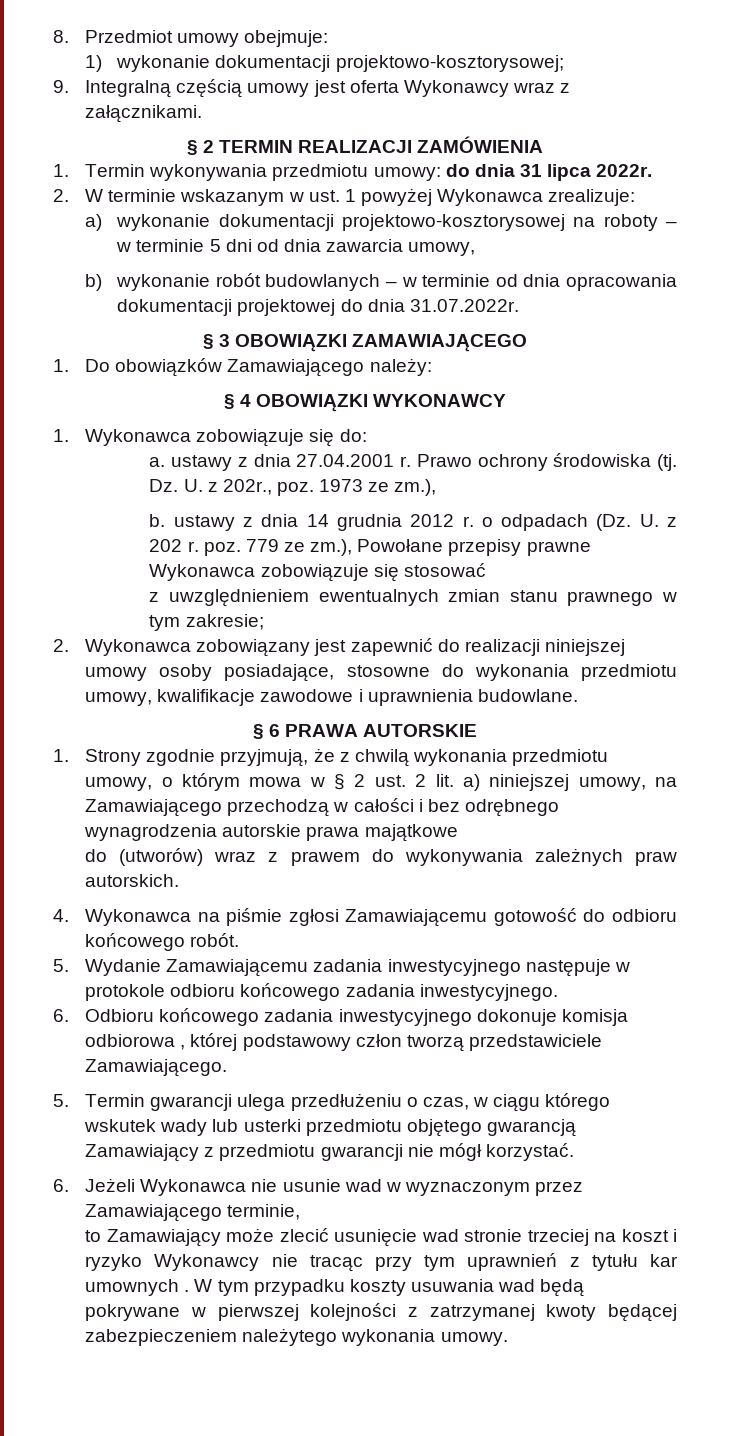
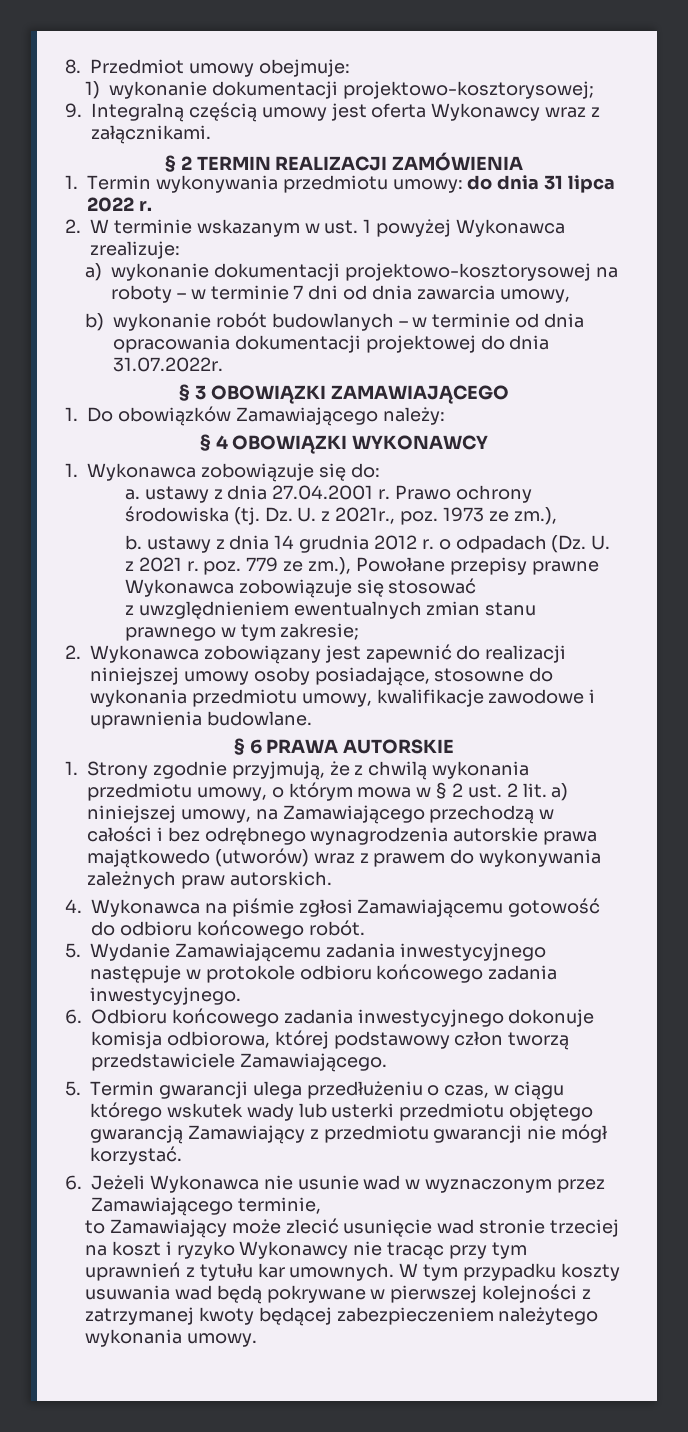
[596,164,653,177] 2022r. -> [87,197,152,212] 2022 r.
[209,239,221,252] 5 -> [293,285,304,299] 7
[222,479,272,495] 202r., -> [335,507,396,524] 2021r.,
[149,539,183,552] 202 -> [138,557,182,572] 2021
[364,824,458,842] [85,849,108,862] majątkowe // do -> [87,849,210,868] majątkowedo
[85,1034,186,1050] odbiorowa , -> [166,1031,270,1048] odbiorowa,
[85,1279,190,1296] umownych . -> [289,1263,395,1281] umownych.

